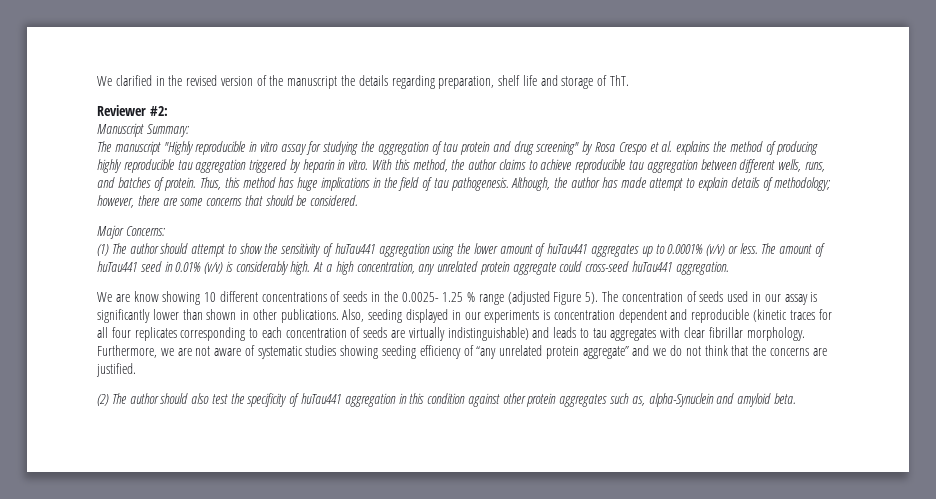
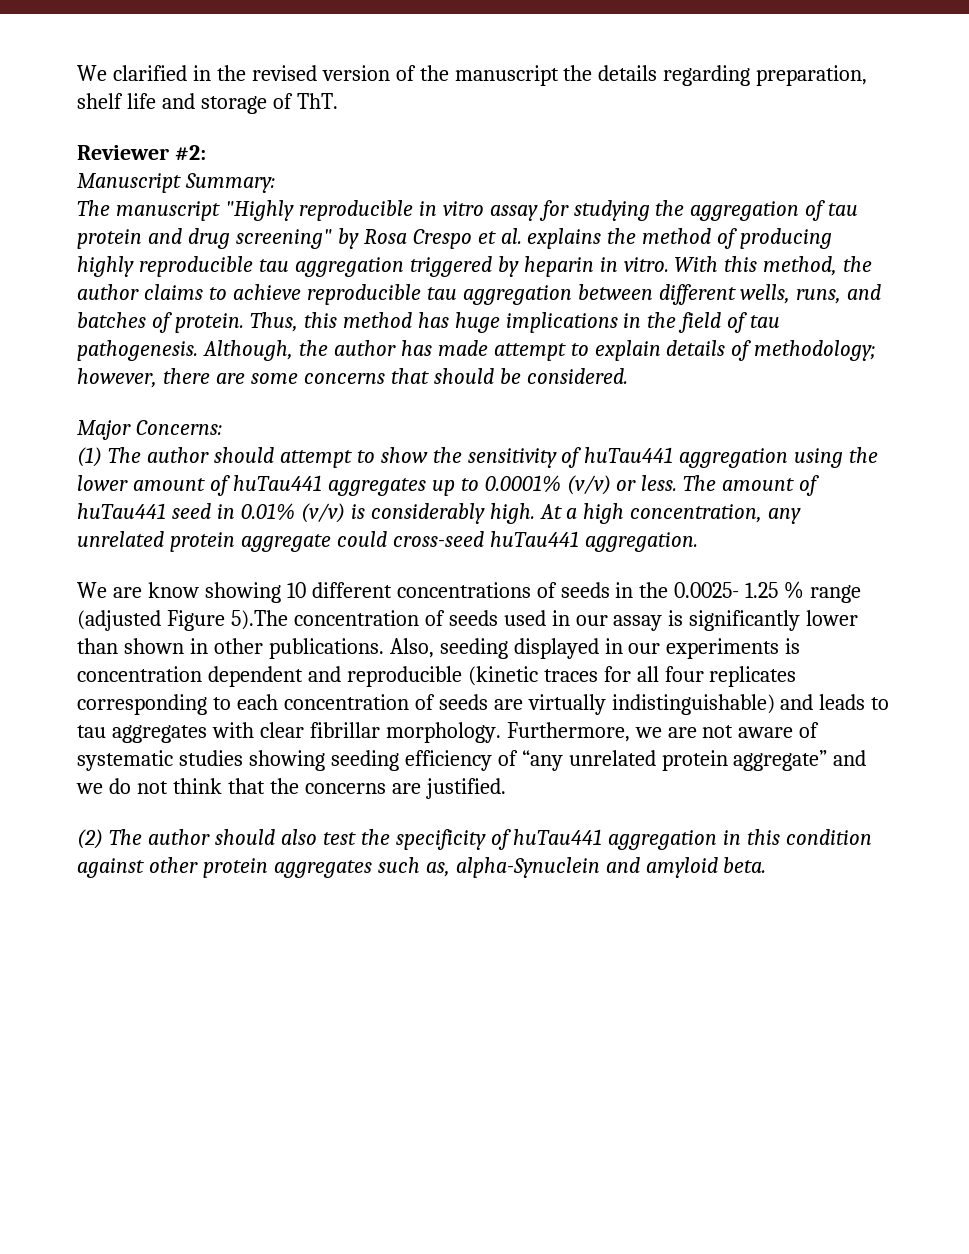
[585,291,619,304] 5). The -> [230,610,288,630] 5).The

